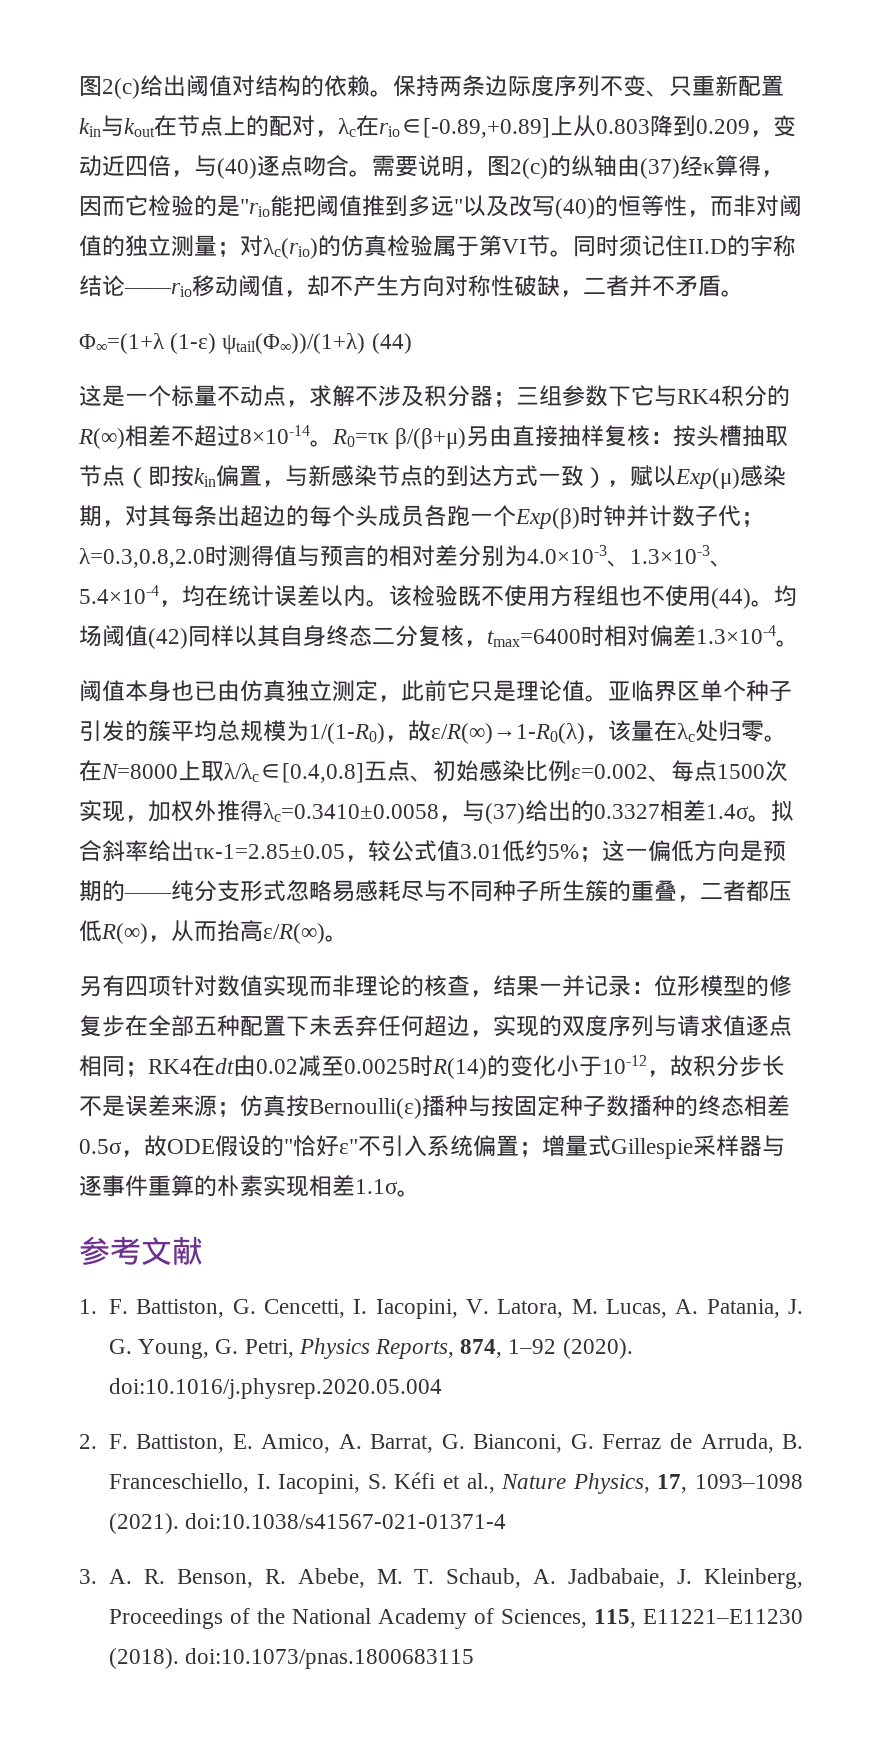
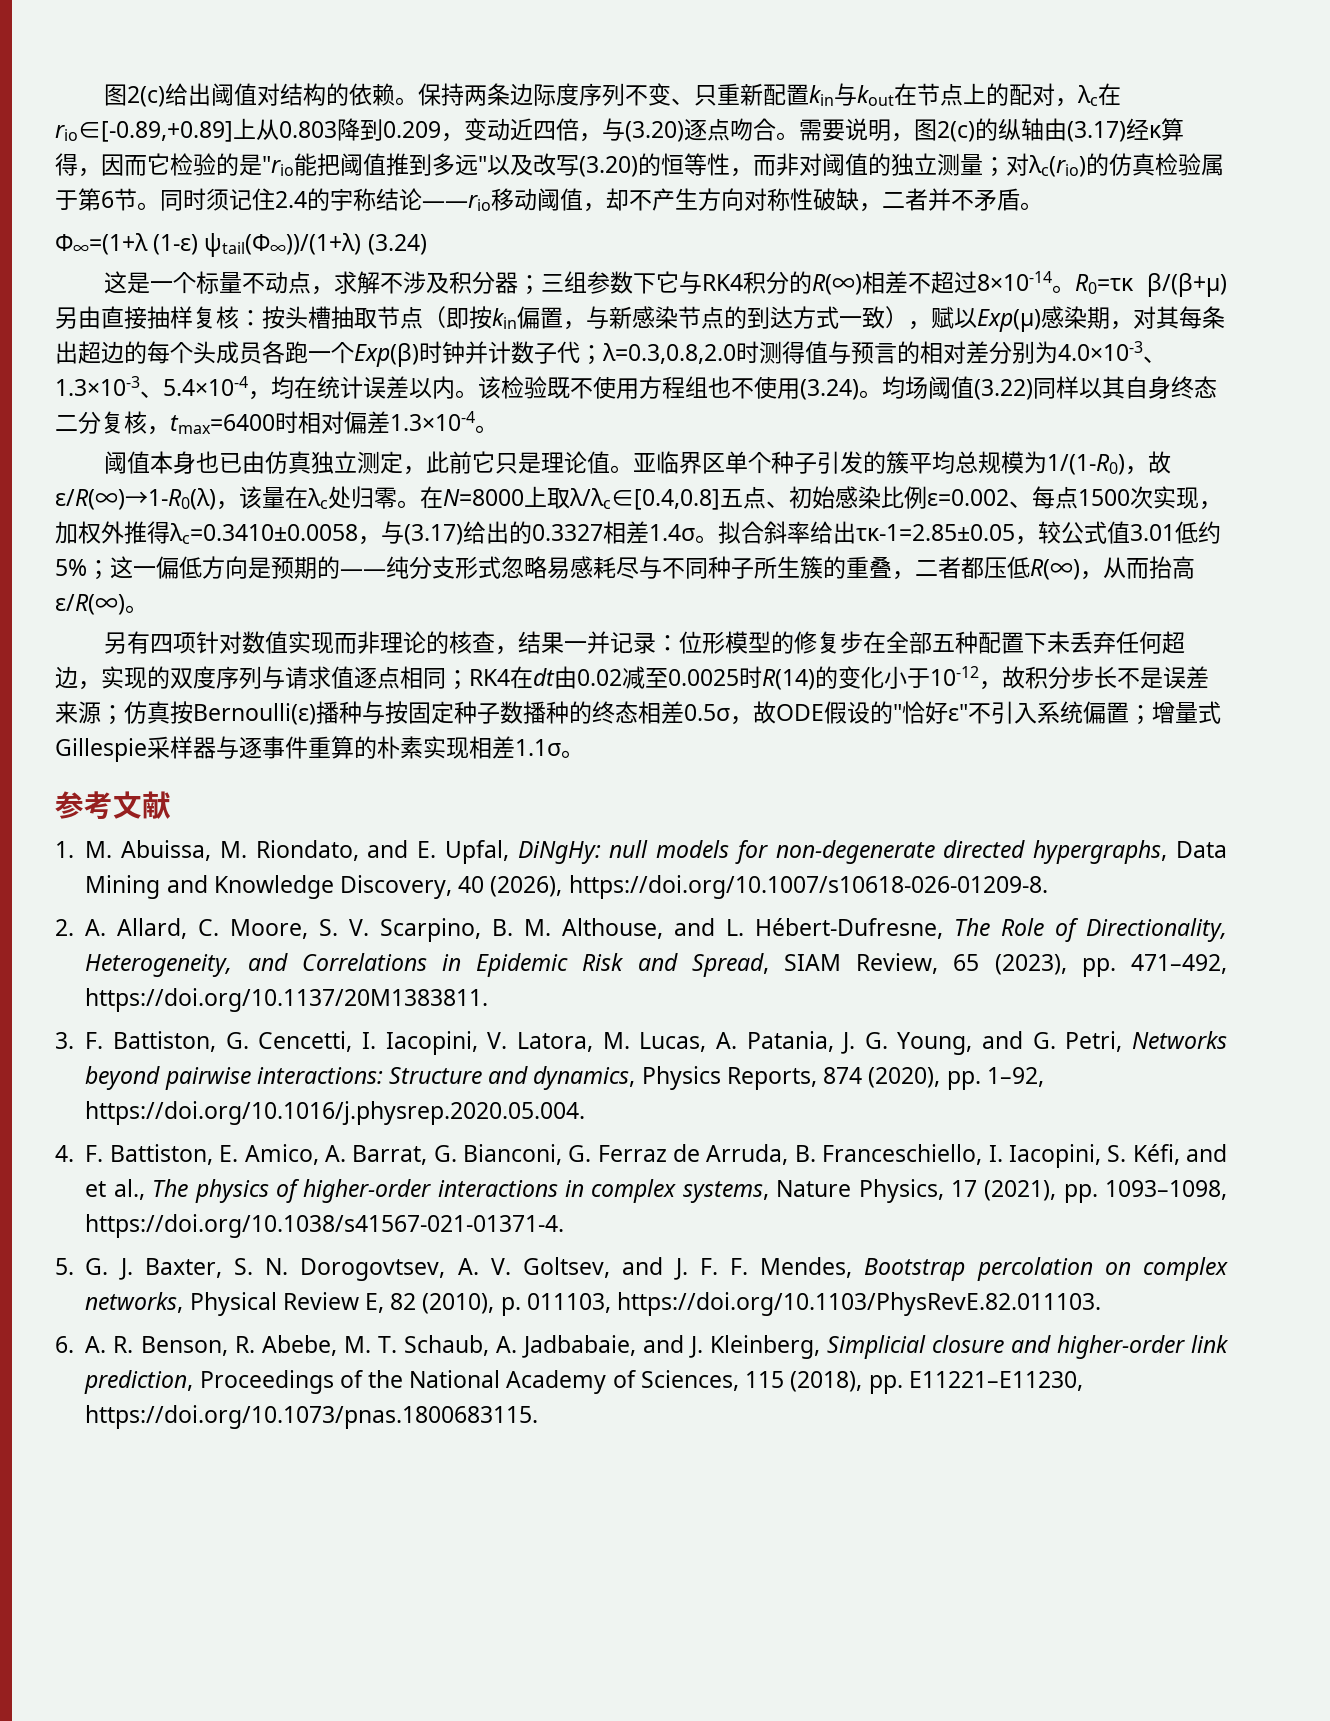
[217,158,257,179] (40) -> [625,121,684,142] (3.20)
[640,158,680,179] (37) -> [1067,121,1126,142] (3.17)
[555,198,595,219] (40) -> [579,156,638,177] (3.20)
[502,239,527,254] VI -> [101,191,114,208] 6
[688,239,727,254] II.D -> [275,191,307,208] 2.4
[371,333,412,354] (44) -> [367,234,427,255] (3.24)
[711,588,751,609] (44) -> [800,379,859,400] (3.24)
[148,628,188,649] (42) -> [974,379,1033,400] (3.22)
[485,803,525,824] (37) -> [404,524,463,545] (3.17)
(97, 1306) none -> [85,840,1228,864] [85,875,1048,899] [55,918,1228,942] [85,953,1227,977] [85,988,489,1012] [55,1032,74,1049] M. Abuissa, M. Riondato, and E. Upfal, DiNgHy: null models for non-degenerate directed hypergraphs, Data Mining and Knowledge Discovery, 40 (2026), https://doi.org/10.1007/s10618-026-01209-8. // 2. A. Allard, C. Moore, S. V. Scarpino, B. M. Althouse, and L. Hébert-Dufresne, The Role of Directionality, Heterogeneity, and Correlations in Epidemic Risk and Spread, SIAM Review, 65 (2023), pp. 471–492, https://doi.org/10.1137/20M1383811. // 3.
(210, 1349) none -> [982,1031,1024,1049] and
[298,1338,633,1359] [108,1378,442,1399] [79,1434,97,1449] Physics Reports, 874, 1–92 (2020). doi:10.1016/j.physrep.2020.05.004 // 2. -> [1131,1031,1227,1049] [85,1066,1044,1090] [85,1101,586,1125] [55,1145,74,1162] Networks beyond pairwise interactions: Structure and dynamics, Physics Reports, 874 (2020), pp. 1–92, https://doi.org/10.1016/j.physrep.2020.05.004. // 4.
[394,1472,803,1494] [108,1513,507,1534] [79,1569,97,1584] Kéfi et al., Nature Physics, 17, 1093–1098 (2021). doi:10.1038/s41567-021-01371-4 // 3. -> [1132,1144,1228,1165] [85,1179,1228,1203] [85,1214,565,1238] [55,1257,1228,1281] [85,1292,1102,1316] [55,1336,74,1353] Kéfi, and et al., The physics of higher-order interactions in complex systems, Nature Physics, 17 (2021), pp. 1093–1098, https://doi.org/10.1038/s41567-021-01371-4. // 5. G. J. Baxter, S. N. Dorogovtsev, A. V. Goltsev, and J. F. F. Mendes, Bootstrap percolation on complex networks, Physical Review E, 82 (2010), p. 011103, https://doi.org/10.1103/PhysRevE.82.011103. // 6.
(666, 1578) none -> [642,1335,684,1353] and
(803, 1578) none -> [826,1335,1229,1359] [84,1370,194,1394] Simplicial closure and higher-order link prediction,
[593,1609,803,1628] [108,1648,475,1669] 115, E11221–E11230 (2018). doi:10.1073/pnas.1800683115 -> [745,1371,1083,1394] [85,1405,539,1429] 115 (2018), pp. E11221–E11230, https://doi.org/10.1073/pnas.1800683115.

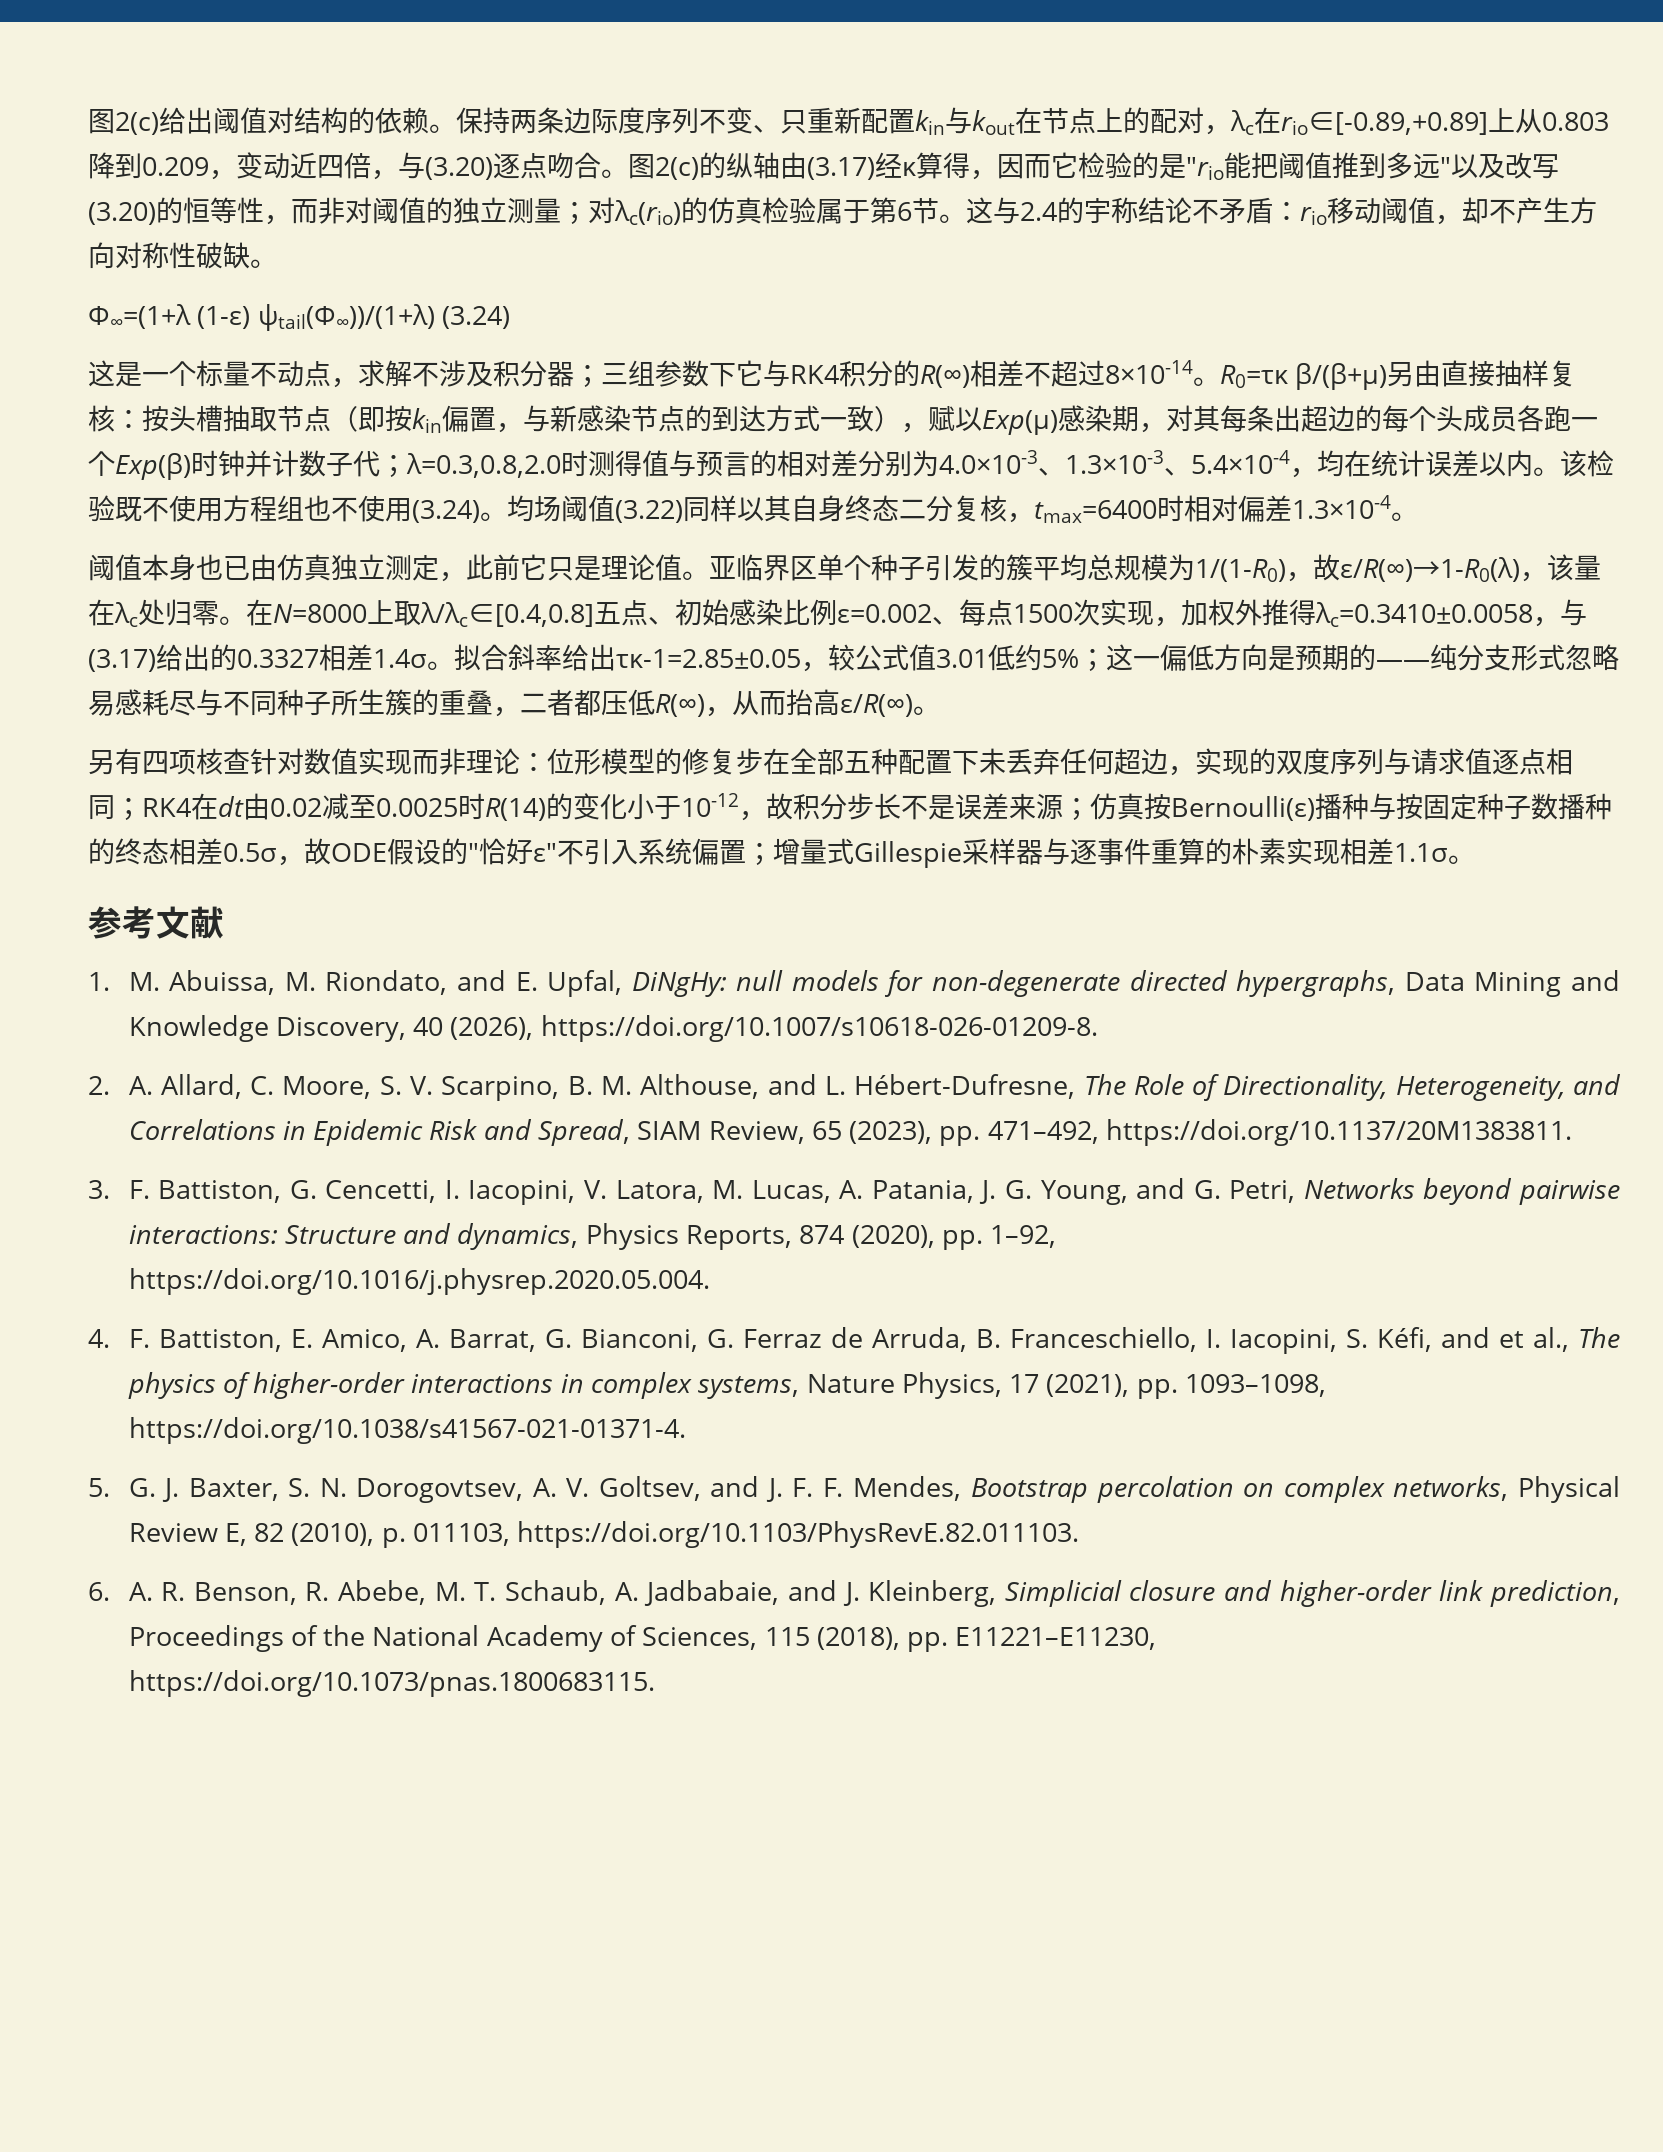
[799,118,914,142] 需要说明， -> (628, 173) none
[160,188,275,211] 同时须记住 -> [966,197,1020,224] 这与
[422,194,491,211] ——rio -> [1192,197,1327,225] 不矛盾：rio
[859,188,1020,212] ，二者并不矛盾 -> (250, 255) none
(196, 643) none -> [196,748,250,775] 核查
[425,631,656,655] 的核查，结果一并记录 -> (520, 761) none

